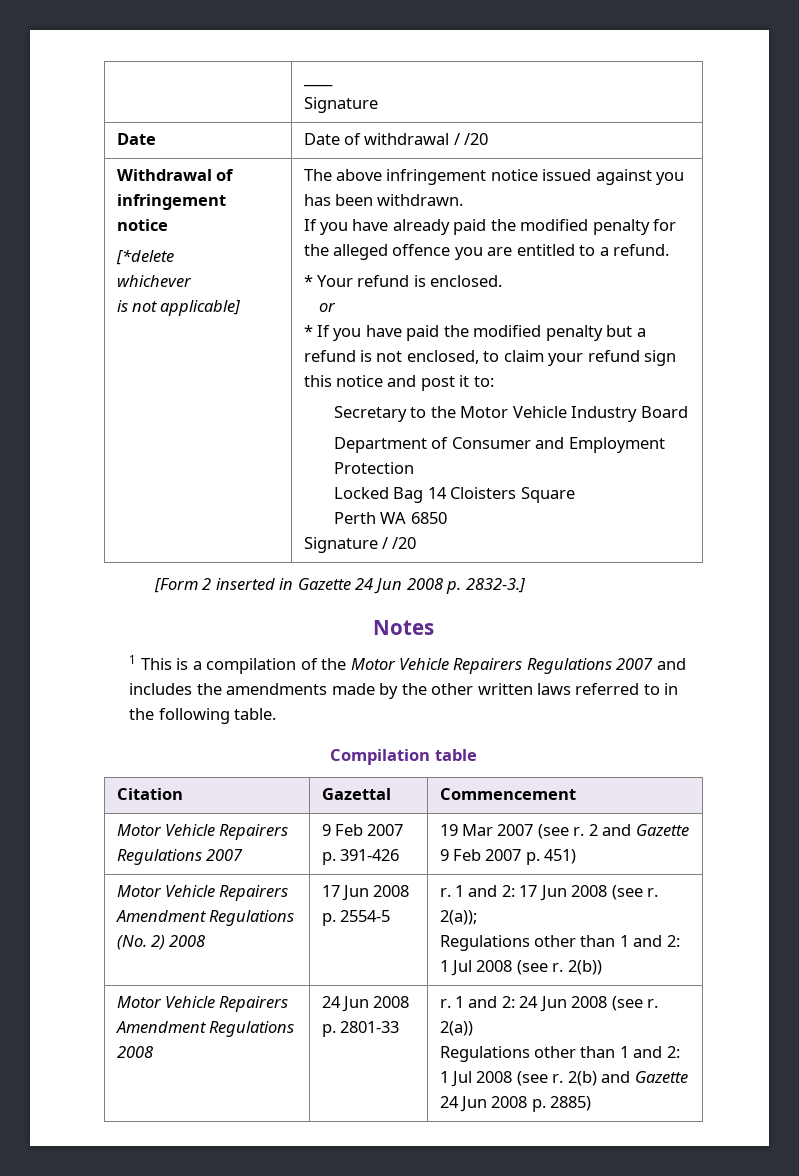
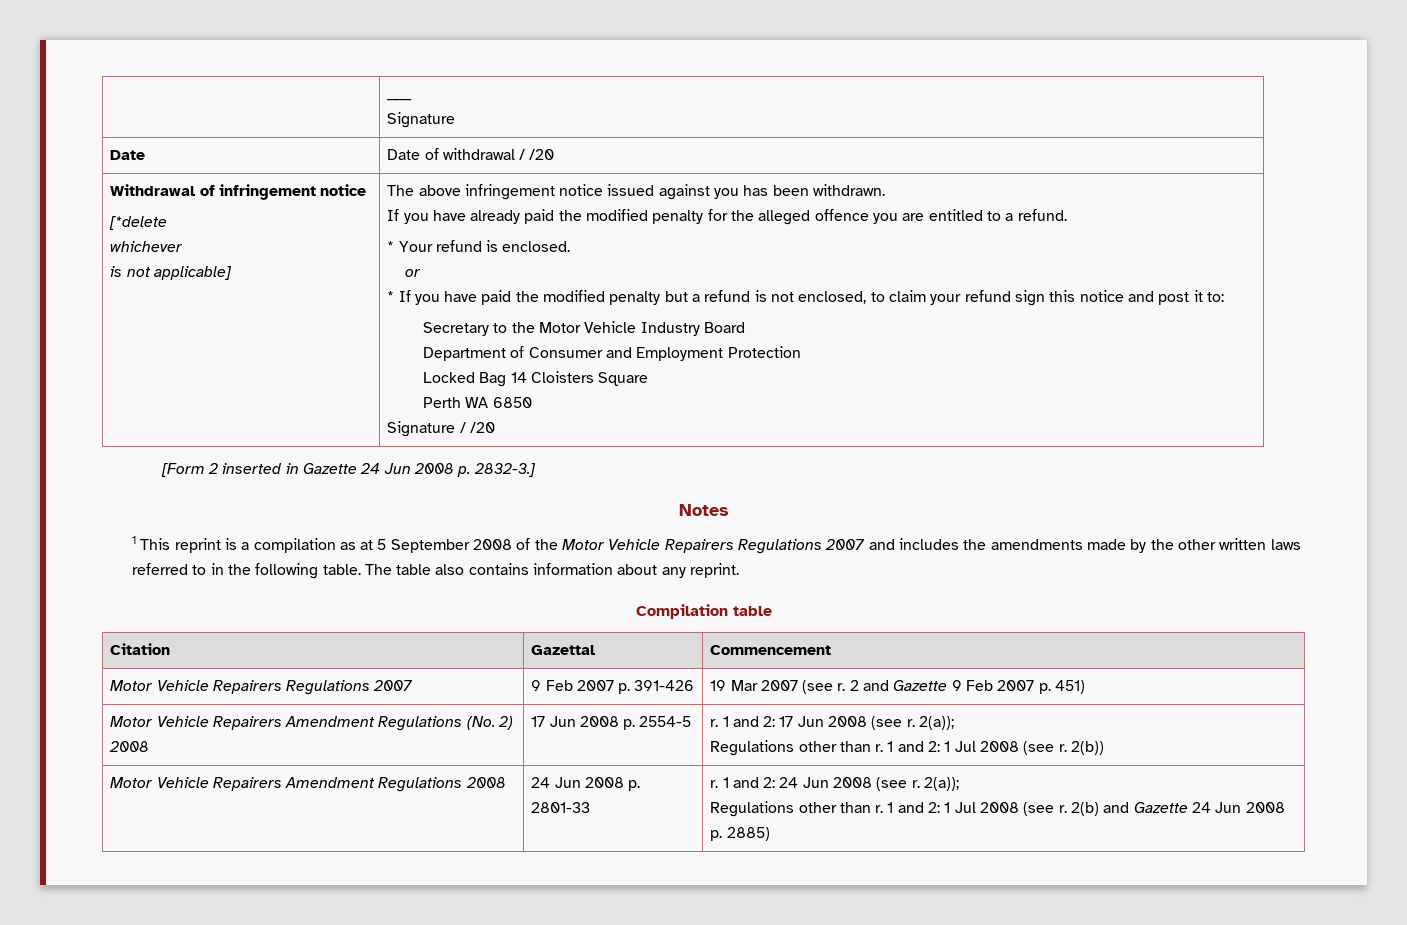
(172, 664) none -> [174,538,221,553] reprint
(297, 666) none -> [339,539,513,553] as at 5 September 2008
(277, 714) none -> [364,563,740,578] The table also contains information about any reprint.
(616, 941) none -> [875,744,884,752] r.
[439,1021,473,1036] [439,1046,616,1062] 2(a)) // Regulations other than -> [924,777,960,791] [710,801,884,817] 2(a)); // Regulations other than r.

